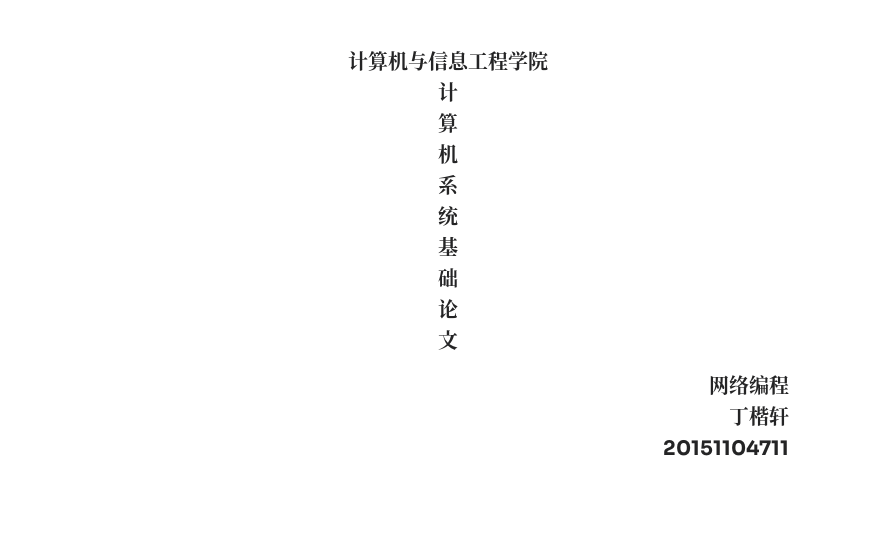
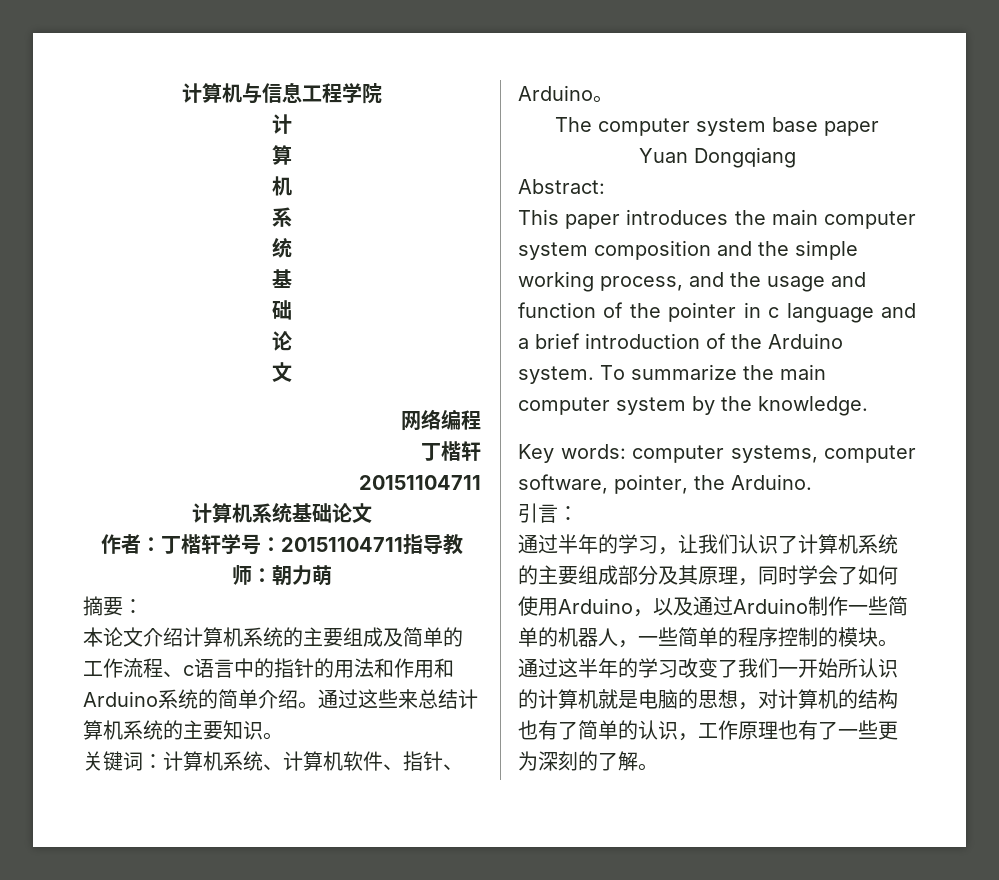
(789, 447) none -> [192,502,372,523] [101,534,463,555] [232,565,332,586] [83,596,143,616] [83,627,463,647] [83,658,454,678] [83,689,478,709] [83,720,283,740] [83,751,463,771] [518,85,613,103] [555,117,879,136] [638,147,796,168] [518,179,605,194] [518,209,916,229] [518,240,858,260] [518,271,866,292] [518,302,916,323] [518,333,843,349] [518,364,826,384] [518,396,868,416] [518,444,916,463] [518,474,812,494] [518,503,578,523] [518,534,898,555] [518,565,898,586] [518,596,908,617] [518,627,898,648] [518,658,898,678] [518,689,898,710] [518,720,898,741] [518,751,658,771] // 计算机系统基础论文 // 作者：丁楷轩学号：20151104711指导教师：朝力萌 // 摘要： // 本论文介绍计算机系统的主要组成及简单的工作流程、c语言中的指针的用法和作用和Arduino系统的简单介绍。通过这些来总结计算机系统的主要知识。 // 关键词：计算机系统、计算机软件、指针、Arduino。 // The computer system base paper // Yuan Dongqiang // Abstract: // This paper introduces the main computer system composition and the simple working process, and the usage and function of the pointer in c language and a brief introduction of the Arduino system. To summarize the main computer system by the knowledge. // Key words: computer systems, computer software, pointer, the Arduino. // 引言： // 通过半年的学习，让我们认识了计算机系统的主要组成部分及其原理，同时学会了如何使用Arduino，以及通过Arduino制作一些简单的机器人，一些简单的程序控制的模块。通过这半年的学习改变了我们一开始所认识的计算机就是电脑的思想，对计算机的结构也有了简单的认识，工作原理也有了一些更为深刻的了解。

